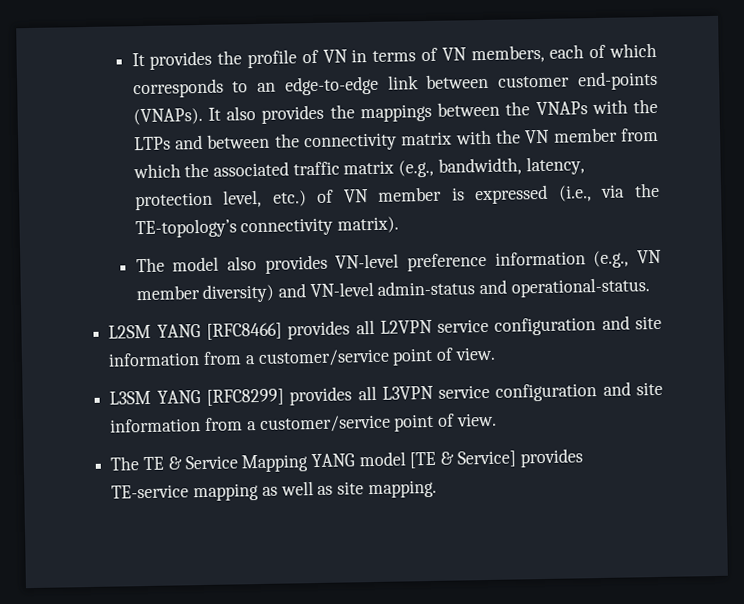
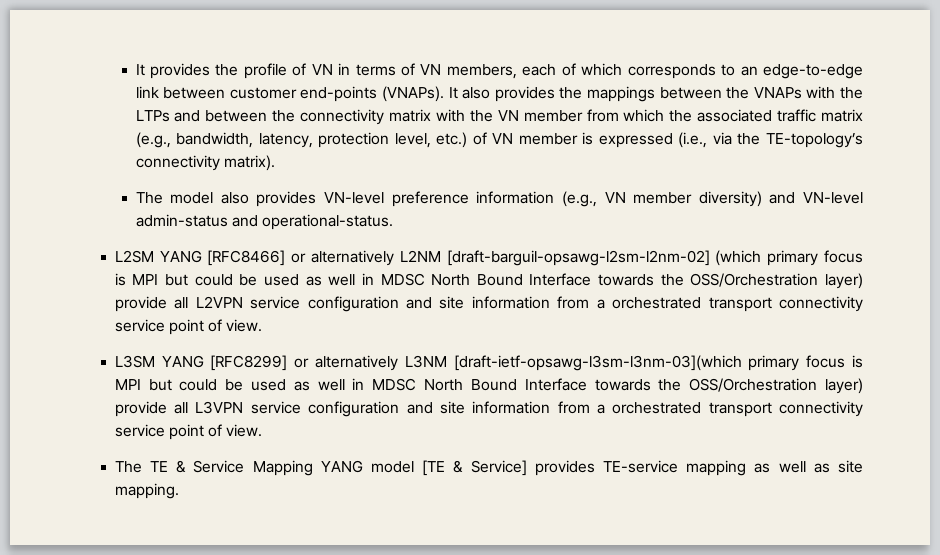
[287,320,351,340] provides -> [291,250,864,266] [114,273,864,289] [114,296,167,312] or alternatively L2NM [draft-barguil-opsawg-l2sm-l2nm-02] (which primary focus is MPI but could be used as well in MDSC North Bound Interface towards the OSS/Orchestration layer) provide
[257,348,390,368] customer/service -> [612,296,863,312] [114,319,165,332] orchestrated transport connectivity service
[289,386,353,406] provides -> [294,355,864,371] [114,378,864,394] [114,401,167,417] or alternatively L3NM [draft-ietf-opsawg-l3sm-l3nm-03](which primary focus is MPI but could be used as well in MDSC North Bound Interface towards the OSS/Orchestration layer) provide
[259,414,391,434] customer/service -> [612,401,864,417] [114,424,165,437] orchestrated transport connectivity service

